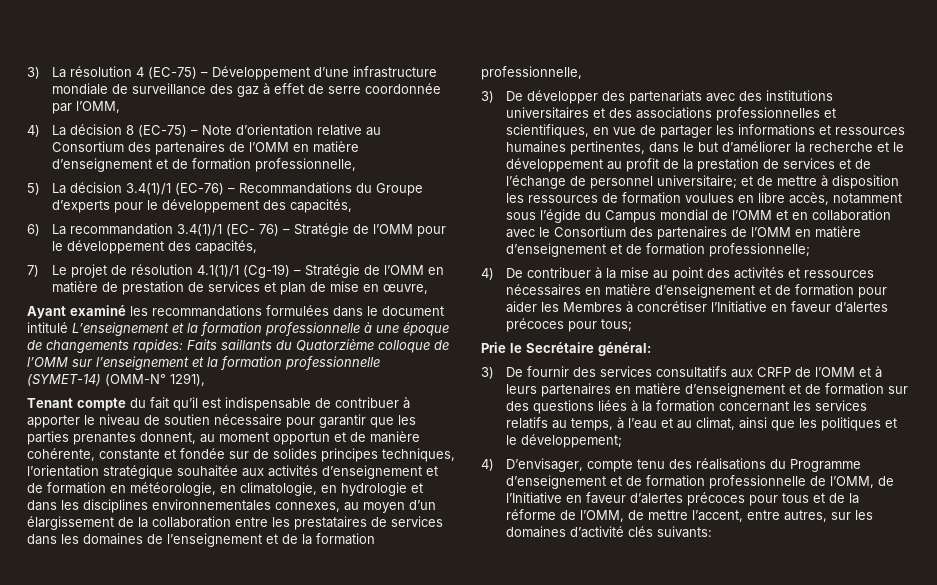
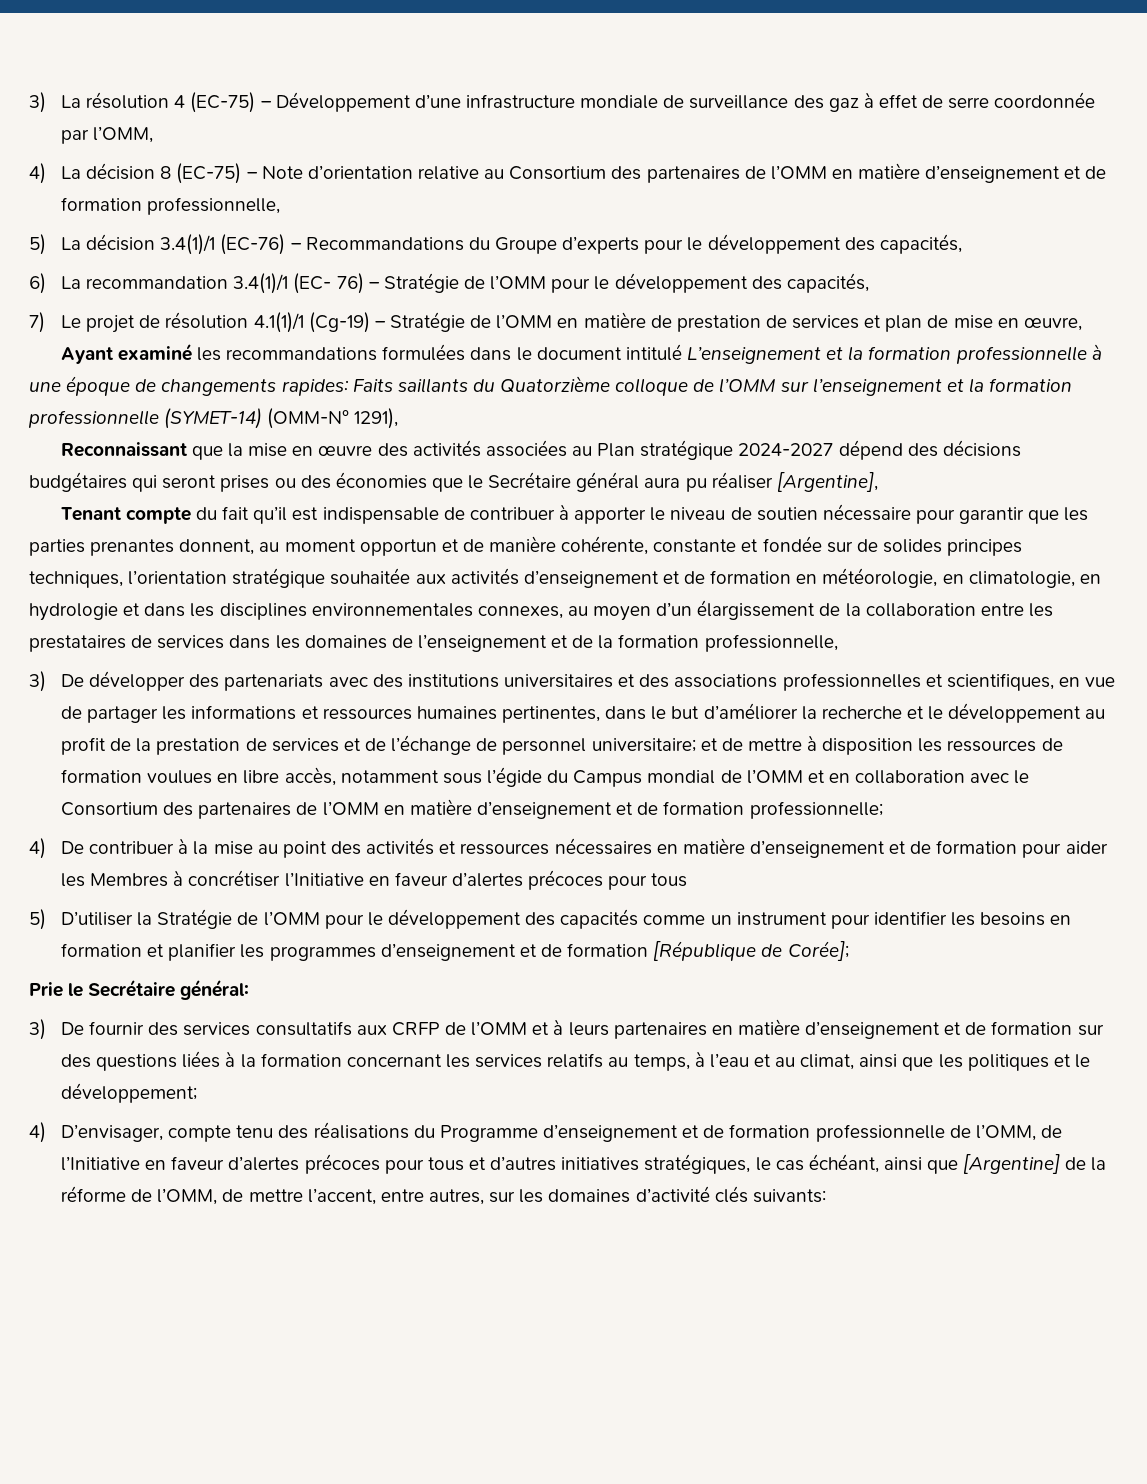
(205, 379) none -> [60,440,1021,460] [29,472,878,492] // Reconnaissant que la mise en œuvre des activités associées au Plan stratégique 2024-2027 dépend des décisions budgétaires qui seront prises ou des économies que le Secrétaire général aura pu réaliser [Argentine],
[601,319,633,332] tous; -> [651,873,688,887] [29,909,1072,930] [61,941,849,961] tous // 5) D’utiliser la Stratégie de l’OMM pour le développement des capacités comme un instrument pour identifier les besoins en formation et planifier les programmes d’enseignement et de formation [République de Corée];
(826, 498) none -> [490,1154,1061,1174] d’autres initiatives stratégiques, le cas échéant, ainsi que [Argentine]

